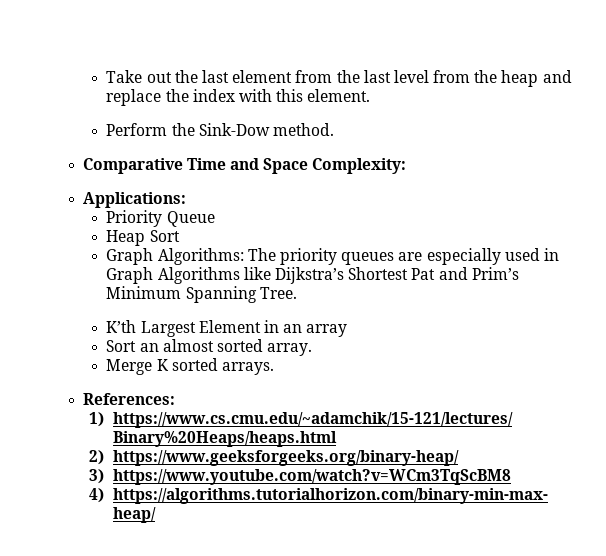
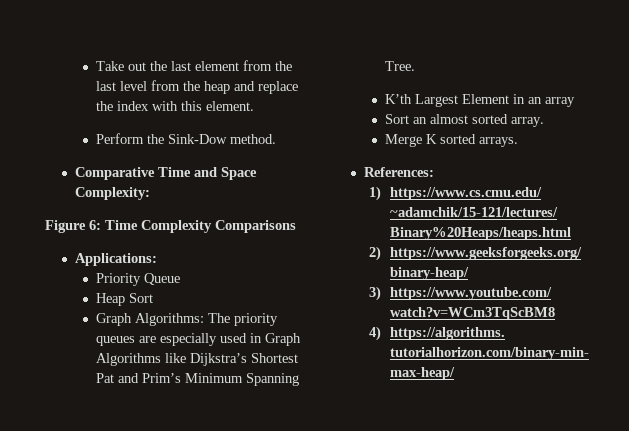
(407, 166) none -> [44,220,296,233] // Figure 6: Time Complexity Comparisons

